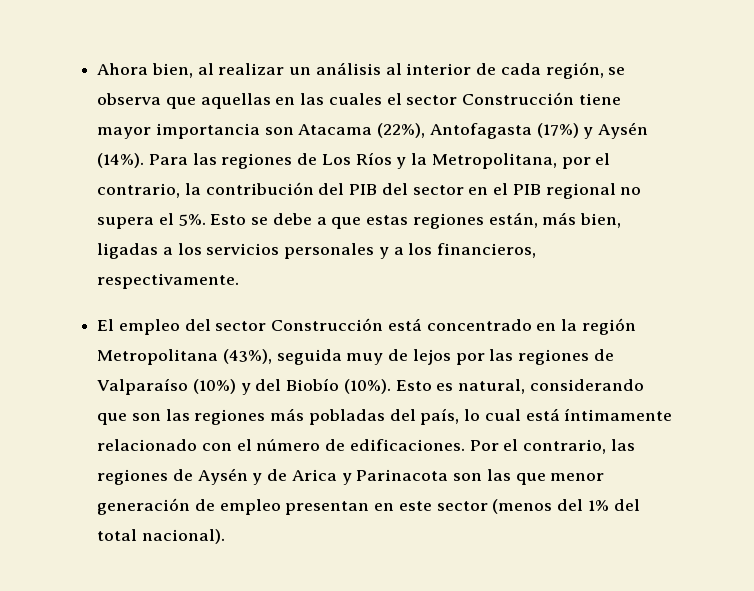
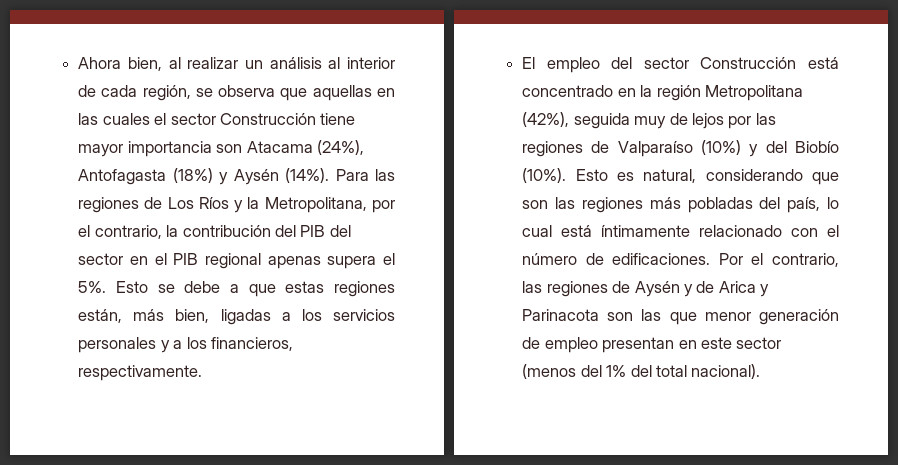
[377,123,579,139] (22%), Antofagasta (17%) -> [316,140,364,155] [78,168,213,185] (24%), Antofagasta (18%)
[620,187,642,195] no -> [267,256,321,269] apenas
[222,349,272,364] (43%), -> [522,112,570,127] (42%),

